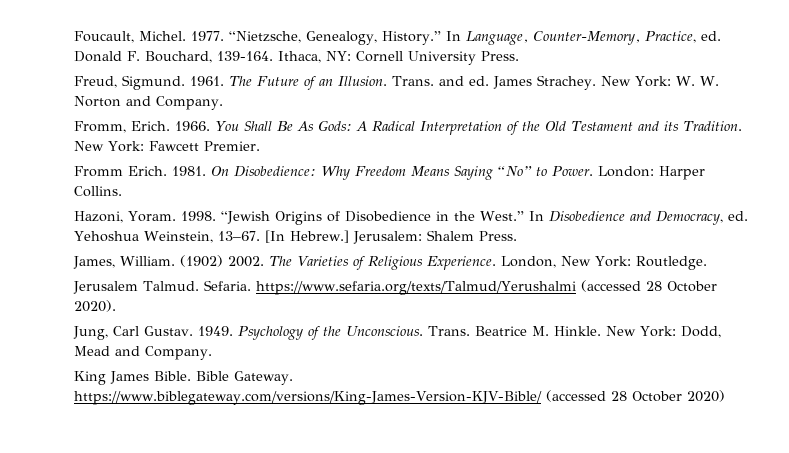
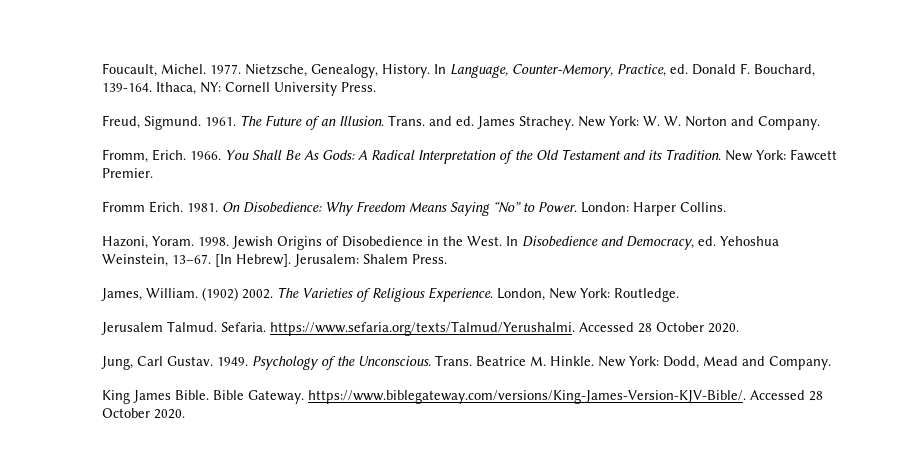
[229,31,442,45] “Nietzsche, Genealogy, History.” -> [245,64,431,78] Nietzsche, Genealogy, History.
[221,211,271,224] “Jewish -> [232,236,274,249] Jewish
[480,211,525,221] West.” -> [467,236,503,246] West.
[290,230,350,243] Hebrew.] -> [236,254,292,267] Hebrew].
[256,280,718,295] [74,300,117,312] https://www.sefaria.org/texts/Talmud/Yerushalmi (accessed 28 October 2020). -> [270,321,740,336] https://www.sefaria.org/texts/Talmud/Yerushalmi. Accessed 28 October 2020.
[74,390,726,405] https://www.biblegateway.com/versions/King-James-Version-KJV-Bible/ (accessed 28 October 2020) -> [308,390,824,404] [102,408,186,419] https://www.biblegateway.com/versions/King-James-Version-KJV-Bible/. Accessed 28 October 2020.

